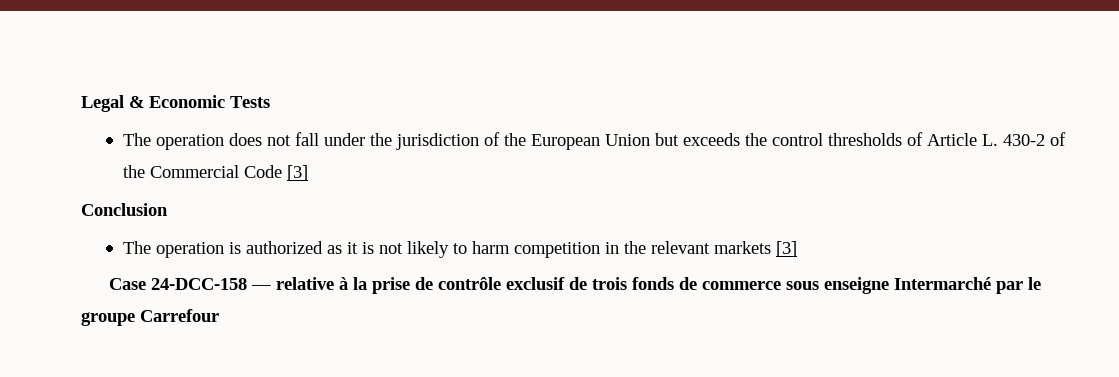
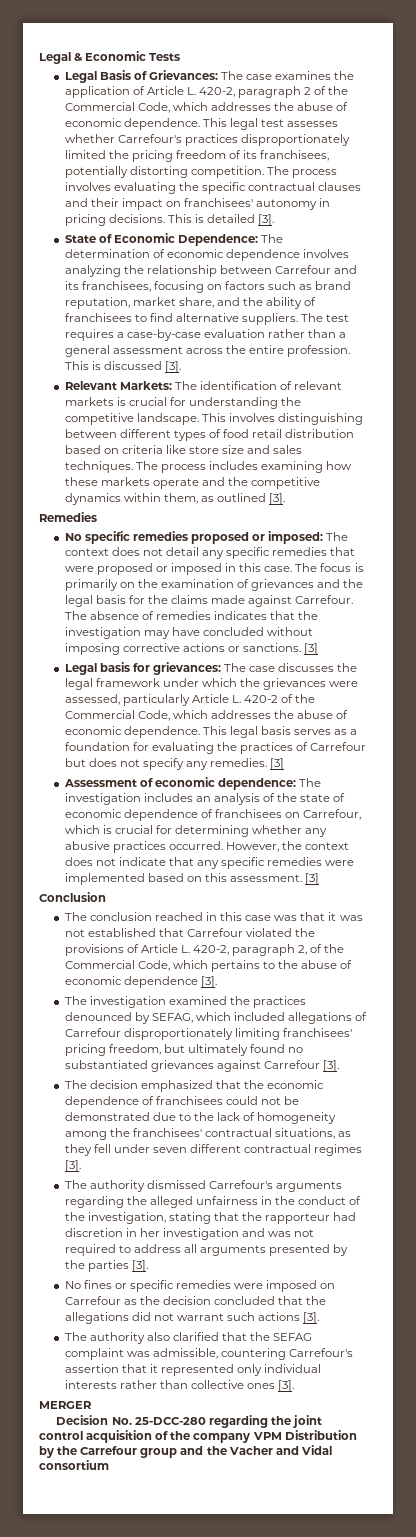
[122,132,1066,150] [122,165,308,181] [81,203,168,216] [122,241,797,258] [108,277,1041,294] [81,309,219,326] The operation does not fall under the jurisdiction of the European Union but exceeds the control thresholds of Article L. 430-2 of the Commercial Code [3] // Conclusion // The operation is authorized as it is not likely to harm competition in the relevant markets [3] // Case 24-DCC-158 — relative à la prise de contrôle exclusif de trois fonds de commerce sous enseigne Intermarché par le groupe Carrefour -> [64,70,355,83] [64,86,349,98] [64,102,349,113] [64,118,339,130] [64,134,350,146] [64,150,330,162] [64,166,338,178] [64,182,362,194] [64,198,331,210] [64,214,275,226] [64,233,284,246] [64,249,350,261] [64,265,358,277] [64,281,352,293] [64,297,317,309] [64,313,350,325] [64,329,347,341] [64,345,351,357] [64,361,181,373] [64,381,343,390] [64,397,302,409] [64,413,364,425] [64,429,355,441] [64,445,303,454] [64,461,353,473] [64,477,321,489] [64,493,286,505] [39,512,97,522] [64,531,349,544] [64,547,356,559] [64,563,364,575] [64,579,364,591] [64,595,354,607] [64,611,319,620] [64,627,314,639] [64,643,319,655] [64,662,358,675] [64,678,359,690] [64,694,316,706] [64,710,349,721] [64,726,358,738] [64,742,367,754] [64,758,285,770] [63,777,322,790] [64,793,346,805] [64,809,362,821] [64,825,328,837] [64,841,350,853] [64,857,355,869] [64,873,320,885] [39,892,106,902] [64,912,363,921] [64,928,316,937] [64,944,345,956] [64,960,353,972] [64,976,217,988] [64,996,307,1008] [64,1012,368,1024] [64,1028,352,1040] [64,1044,304,1056] [64,1060,340,1072] [64,1080,325,1092] [64,1096,300,1108] [64,1112,337,1124] [64,1128,352,1140] [64,1144,363,1156] [64,1160,81,1172] [64,1180,343,1192] [64,1196,362,1208] [64,1212,357,1224] [64,1228,315,1240] [64,1244,349,1256] [64,1260,148,1272] [64,1280,336,1292] [64,1296,327,1305] [64,1312,320,1324] [64,1332,313,1344] [64,1348,354,1360] [64,1364,322,1376] [64,1380,295,1392] [39,1401,92,1409] [56,1415,322,1428] [39,1430,357,1443] [39,1445,332,1458] [39,1460,109,1470] Legal Basis of Grievances: The case examines the application of Article L. 420-2, paragraph 2 of the Commercial Code, which addresses the abuse of economic dependence. This legal test assesses whether Carrefour's practices disproportionately limited the pricing freedom of its franchisees, potentially distorting competition. The process involves evaluating the specific contractual clauses and their impact on franchisees' autonomy in pricing decisions. This is detailed [3]. // State of Economic Dependence: The determination of economic dependence involves analyzing the relationship between Carrefour and its franchisees, focusing on factors such as brand reputation, market share, and the ability of franchisees to find alternative suppliers. The test requires a case-by-case evaluation rather than a general assessment across the entire profession. This is discussed [3]. // Relevant Markets: The identification of relevant markets is crucial for understanding the competitive landscape. This involves distinguishing between different types of food retail distribution based on criteria like store size and sales techniques. The process includes examining how these markets operate and the competitive dynamics within them, as outlined [3]. // Remedies // No specific remedies proposed or imposed: The context does not detail any specific remedies that were proposed or imposed in this case. The focus is primarily on the examination of grievances and the legal basis for the claims made against Carrefour. The absence of remedies indicates that the investigation may have concluded without imposing corrective actions or sanctions. [3] // Legal basis for grievances: The case discusses the legal framework under which the grievances were assessed, particularly Article L. 420-2 of the Commercial Code, which addresses the abuse of economic dependence. This legal basis serves as a foundation for evaluating the practices of Carrefour but does not specify any remedies. [3] // Assessment of economic dependence: The investigation includes an analysis of the state of economic dependence of franchisees on Carrefour, which is crucial for determining whether any abusive practices occurred. However, the context does not indicate that any specific remedies were implemented based on this assessment. [3] // Conclusion // The conclusion reached in this case was that it was not established that Carrefour violated the provisions of Article L. 420-2, paragraph 2, of the Commercial Code, which pertains to the abuse of economic dependence [3]. // The investigation examined the practices denounced by SEFAG, which included allegations of Carrefour disproportionately limiting franchisees' pricing freedom, but ultimately found no substantiated grievances against Carrefour [3]. // The decision emphasized that the economic dependence of franchisees could not be demonstrated due to the lack of homogeneity among the franchisees' contractual situations, as they fell under seven different contractual regimes [3]. // The authority dismissed Carrefour's arguments regarding the alleged unfairness in the conduct of the investigation, stating that the rapporteur had discretion in her investigation and was not required to address all arguments presented by the parties [3]. // No fines or specific remedies were imposed on Carrefour as the decision concluded that the allegations did not warrant such actions [3]. // The authority also clarified that the SEFAG complaint was admissible, countering Carrefour's assertion that it represented only individual interests rather than collective ones [3]. // MERGER // Decision No. 25-DCC-280 regarding the joint control acquisition of the company VPM Distribution by the Carrefour group and the Vacher and Vidal consortium

